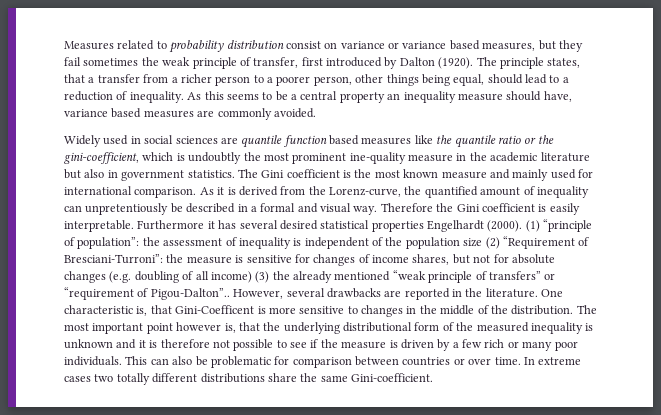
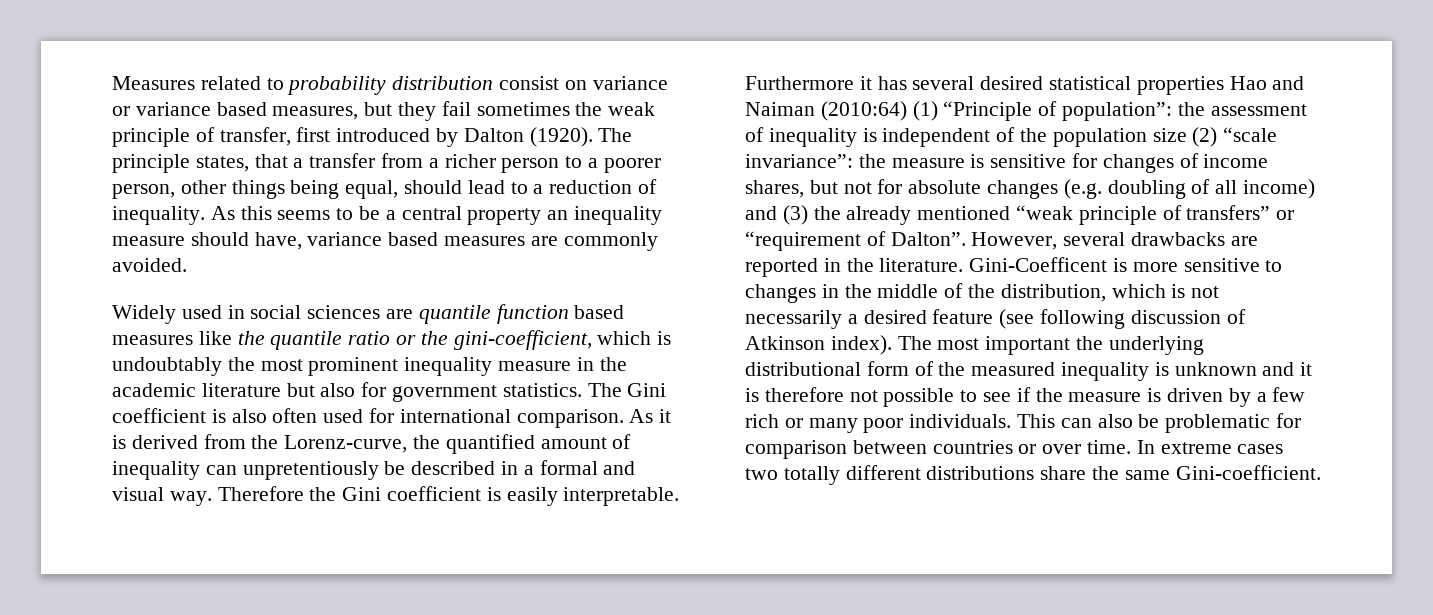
[188,152,242,164] undoubtly -> [112,357,222,376] undoubtably
[349,152,406,164] ine-quality -> [404,357,493,376] inequality
[107,170,118,178] in -> [361,382,387,397] for
[354,169,549,181] the most known measure and mainly -> [231,408,318,423] also often
[427,219,593,232] Engelhardt (2000). (1) “principle -> [1229,76,1305,90] [745,101,1033,121] Hao and Naiman (2010:64) (1) “Principle
[502,236,590,249] [64,254,163,264] “Requirement of Bresciani-Turroni”: -> [1223,127,1278,142] [745,154,853,168] “scale invariance”:
(252, 277) none -> [745,206,777,220] and
[150,288,230,300] Pigou-Dalton”.. -> [890,232,966,246] Dalton”.
[541,289,564,297] [64,305,172,316] One characteristic is, that -> (964, 265) none
[511,305,597,315] [64,322,260,334] distribution. The most important point however is, that -> [1000,284,1220,302] [745,309,1246,329] [745,335,1071,355] distribution, which is not necessarily a desired feature (see following discussion of Atkinson index). The most important

